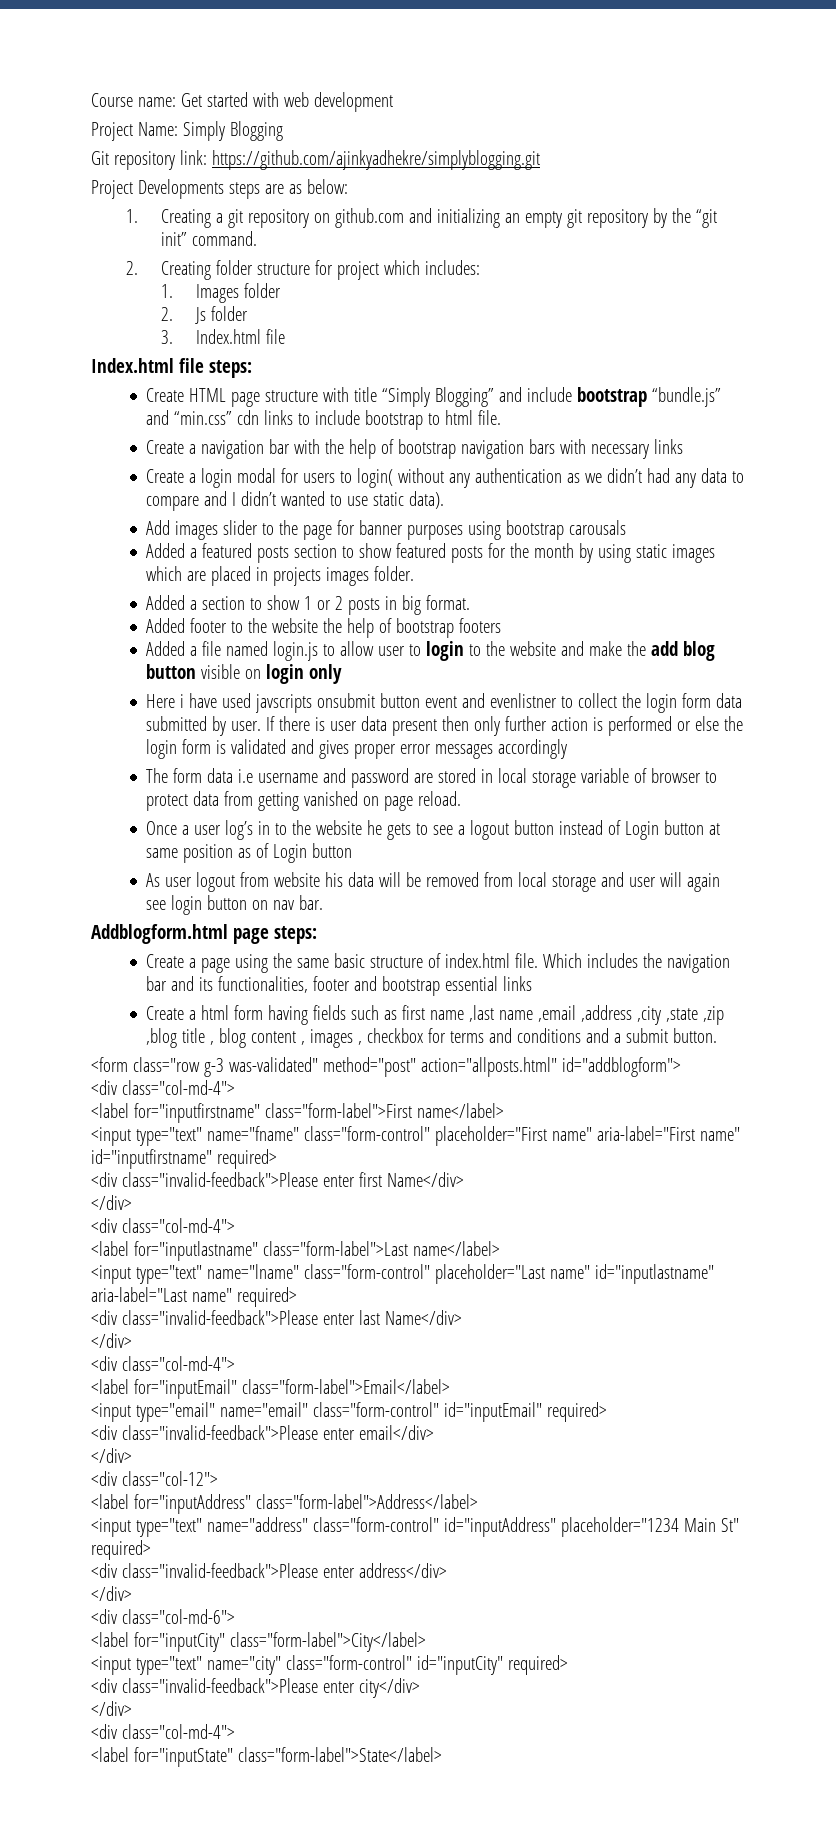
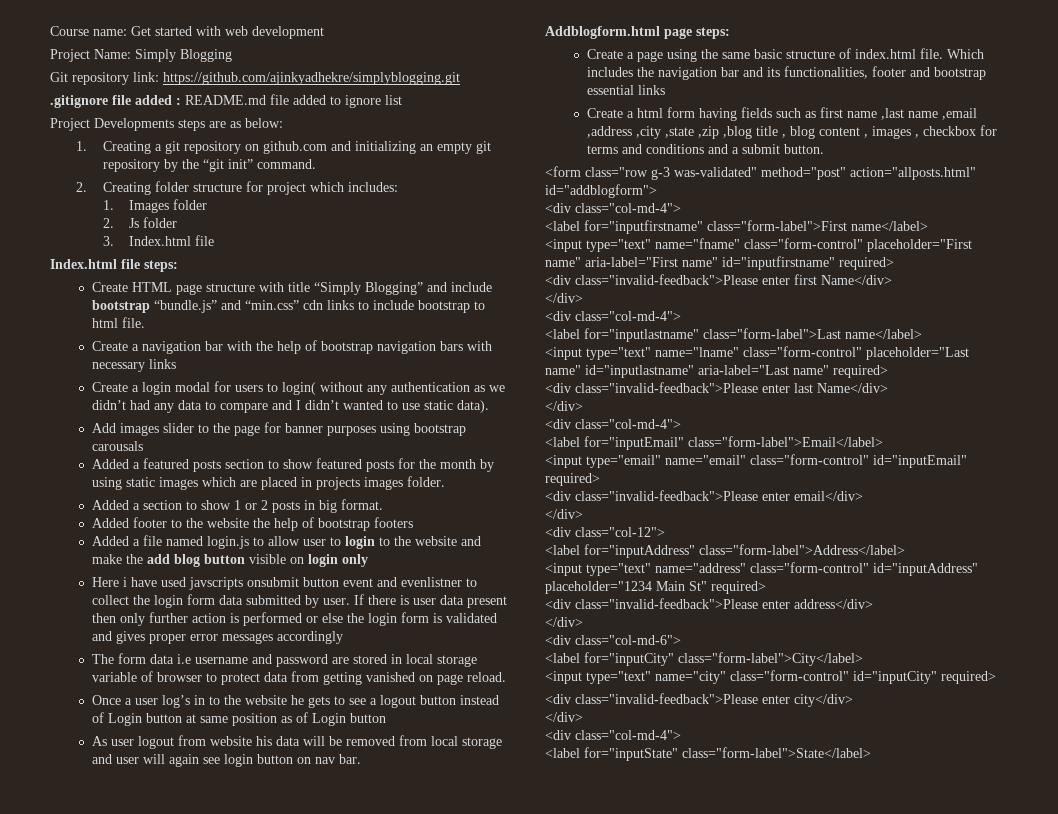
(540, 160) none -> [50,94,402,108] // .gitignore file added : README.md file added to ignore list

